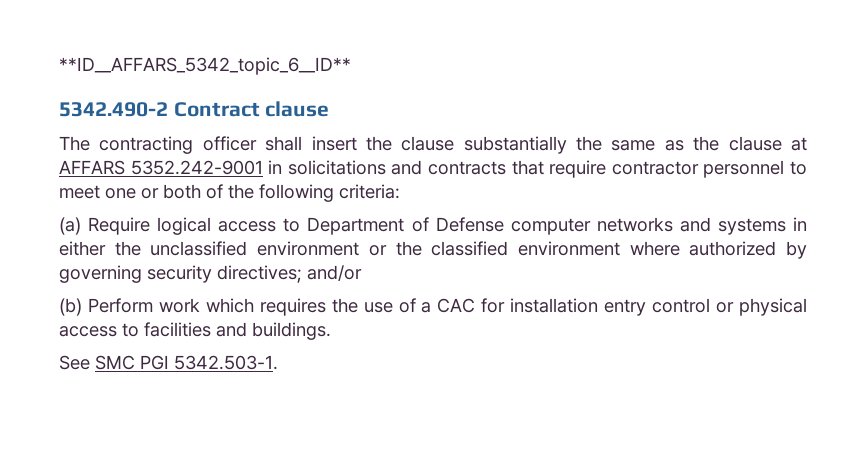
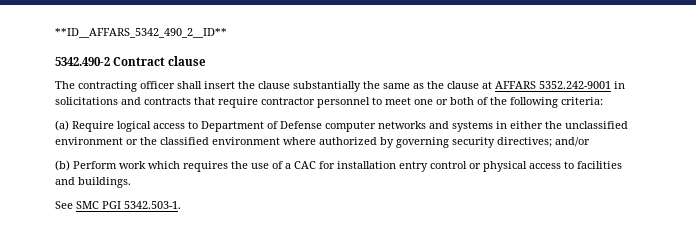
[59,57,351,75] **ID__AFFARS_5342_topic_6__ID** -> [55,28,227,38] **ID__AFFARS_5342_490_2__ID**

